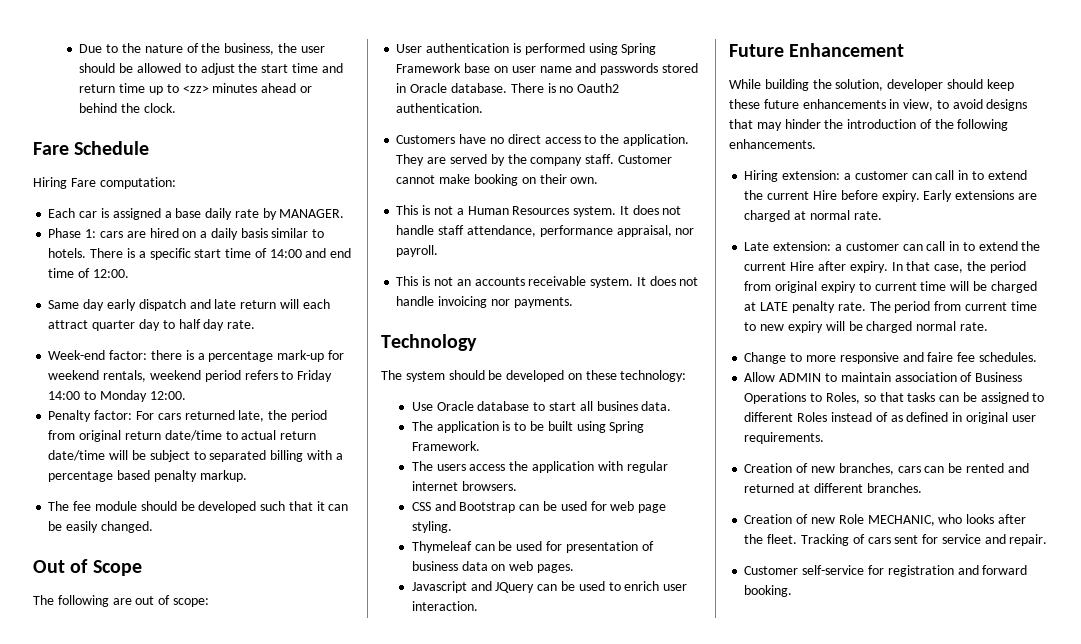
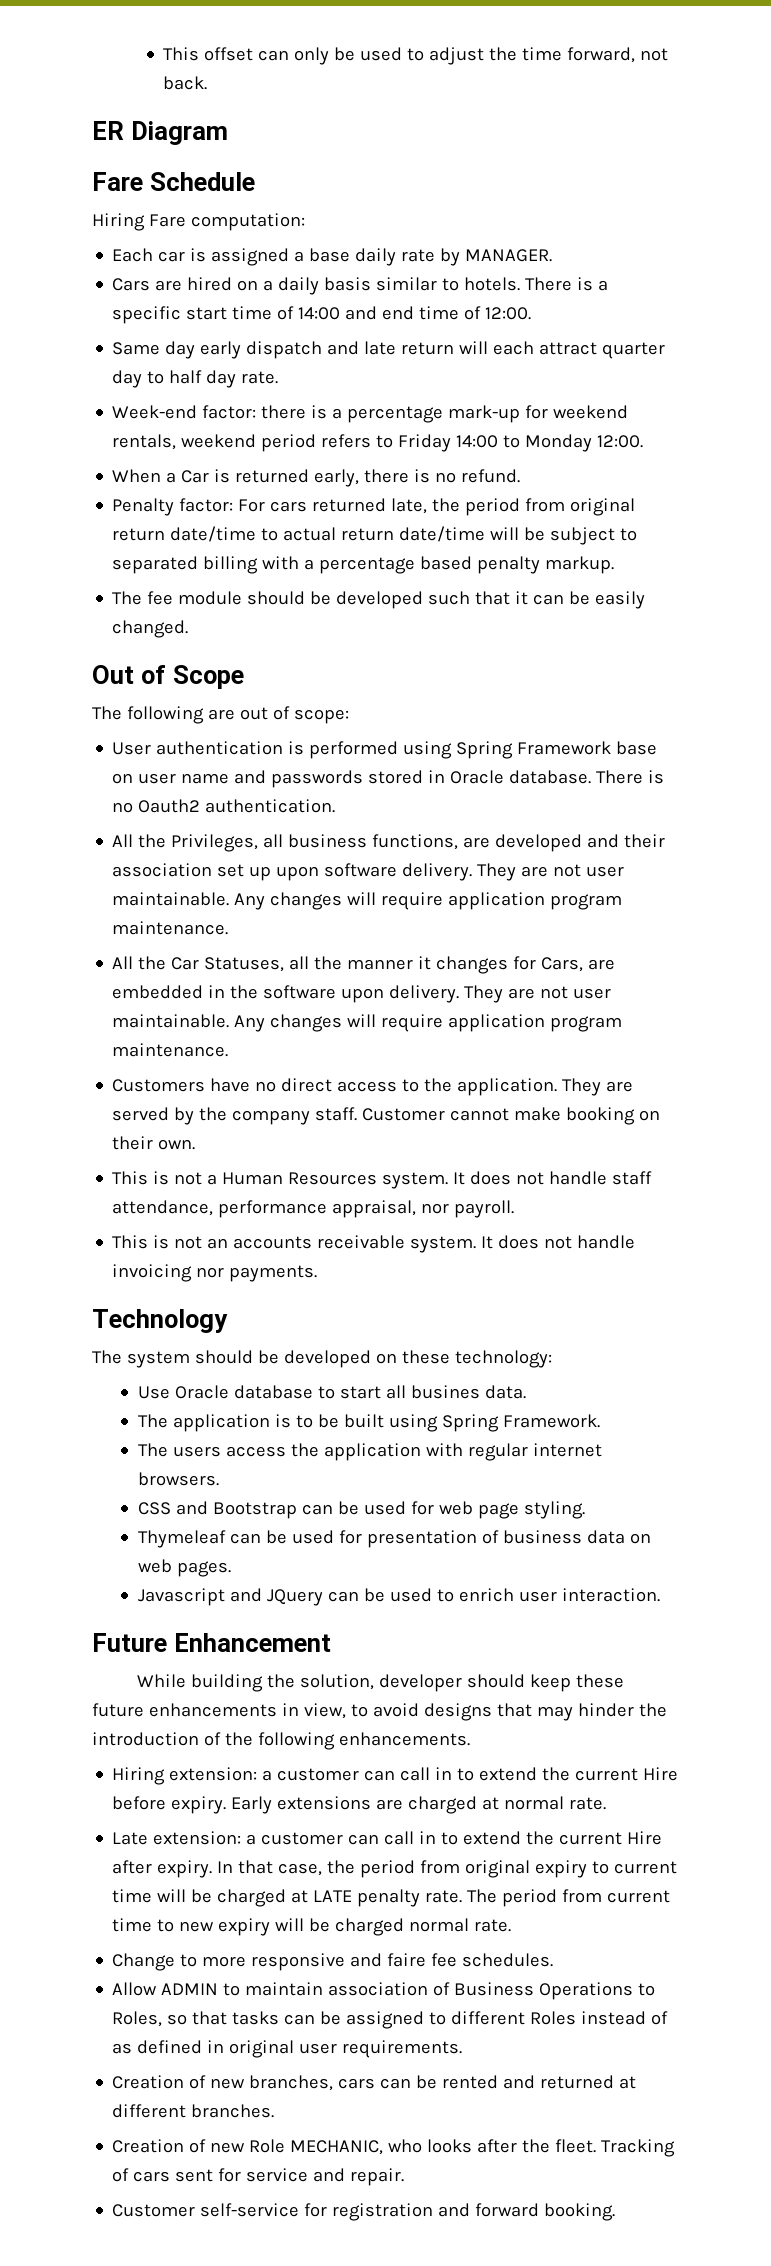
[79,43,325,55] [79,63,343,75] [79,83,312,95] [79,103,176,113] Due to the nature of the business, the user should be allowed to adjust the start time and return time up to <zz> minutes ahead or behind the clock. -> [163,47,669,65] [163,76,208,90] [92,121,228,145] This offset can only be used to adjust the time forward, not back. // ER Diagram
[48,228,123,238] Phase 1: cars -> [112,278,151,291] Cars
(186, 395) none -> [112,469,521,487] // When a Car is returned early, there is no refund.
(484, 108) none -> [112,834,666,852] [112,863,625,881] [112,892,623,910] [112,921,229,935] [112,956,616,974] [112,985,612,1003] [112,1014,623,1032] [112,1043,229,1057] // All the Privileges, all business functions, are developed and their association set up upon software delivery. They are not user maintainable. Any changes will require application program maintenance. // All the Car Statuses, all the manner it changes for Cars, are embedded in the software upon delivery. They are not user maintainable. Any changes will require application program maintenance.

